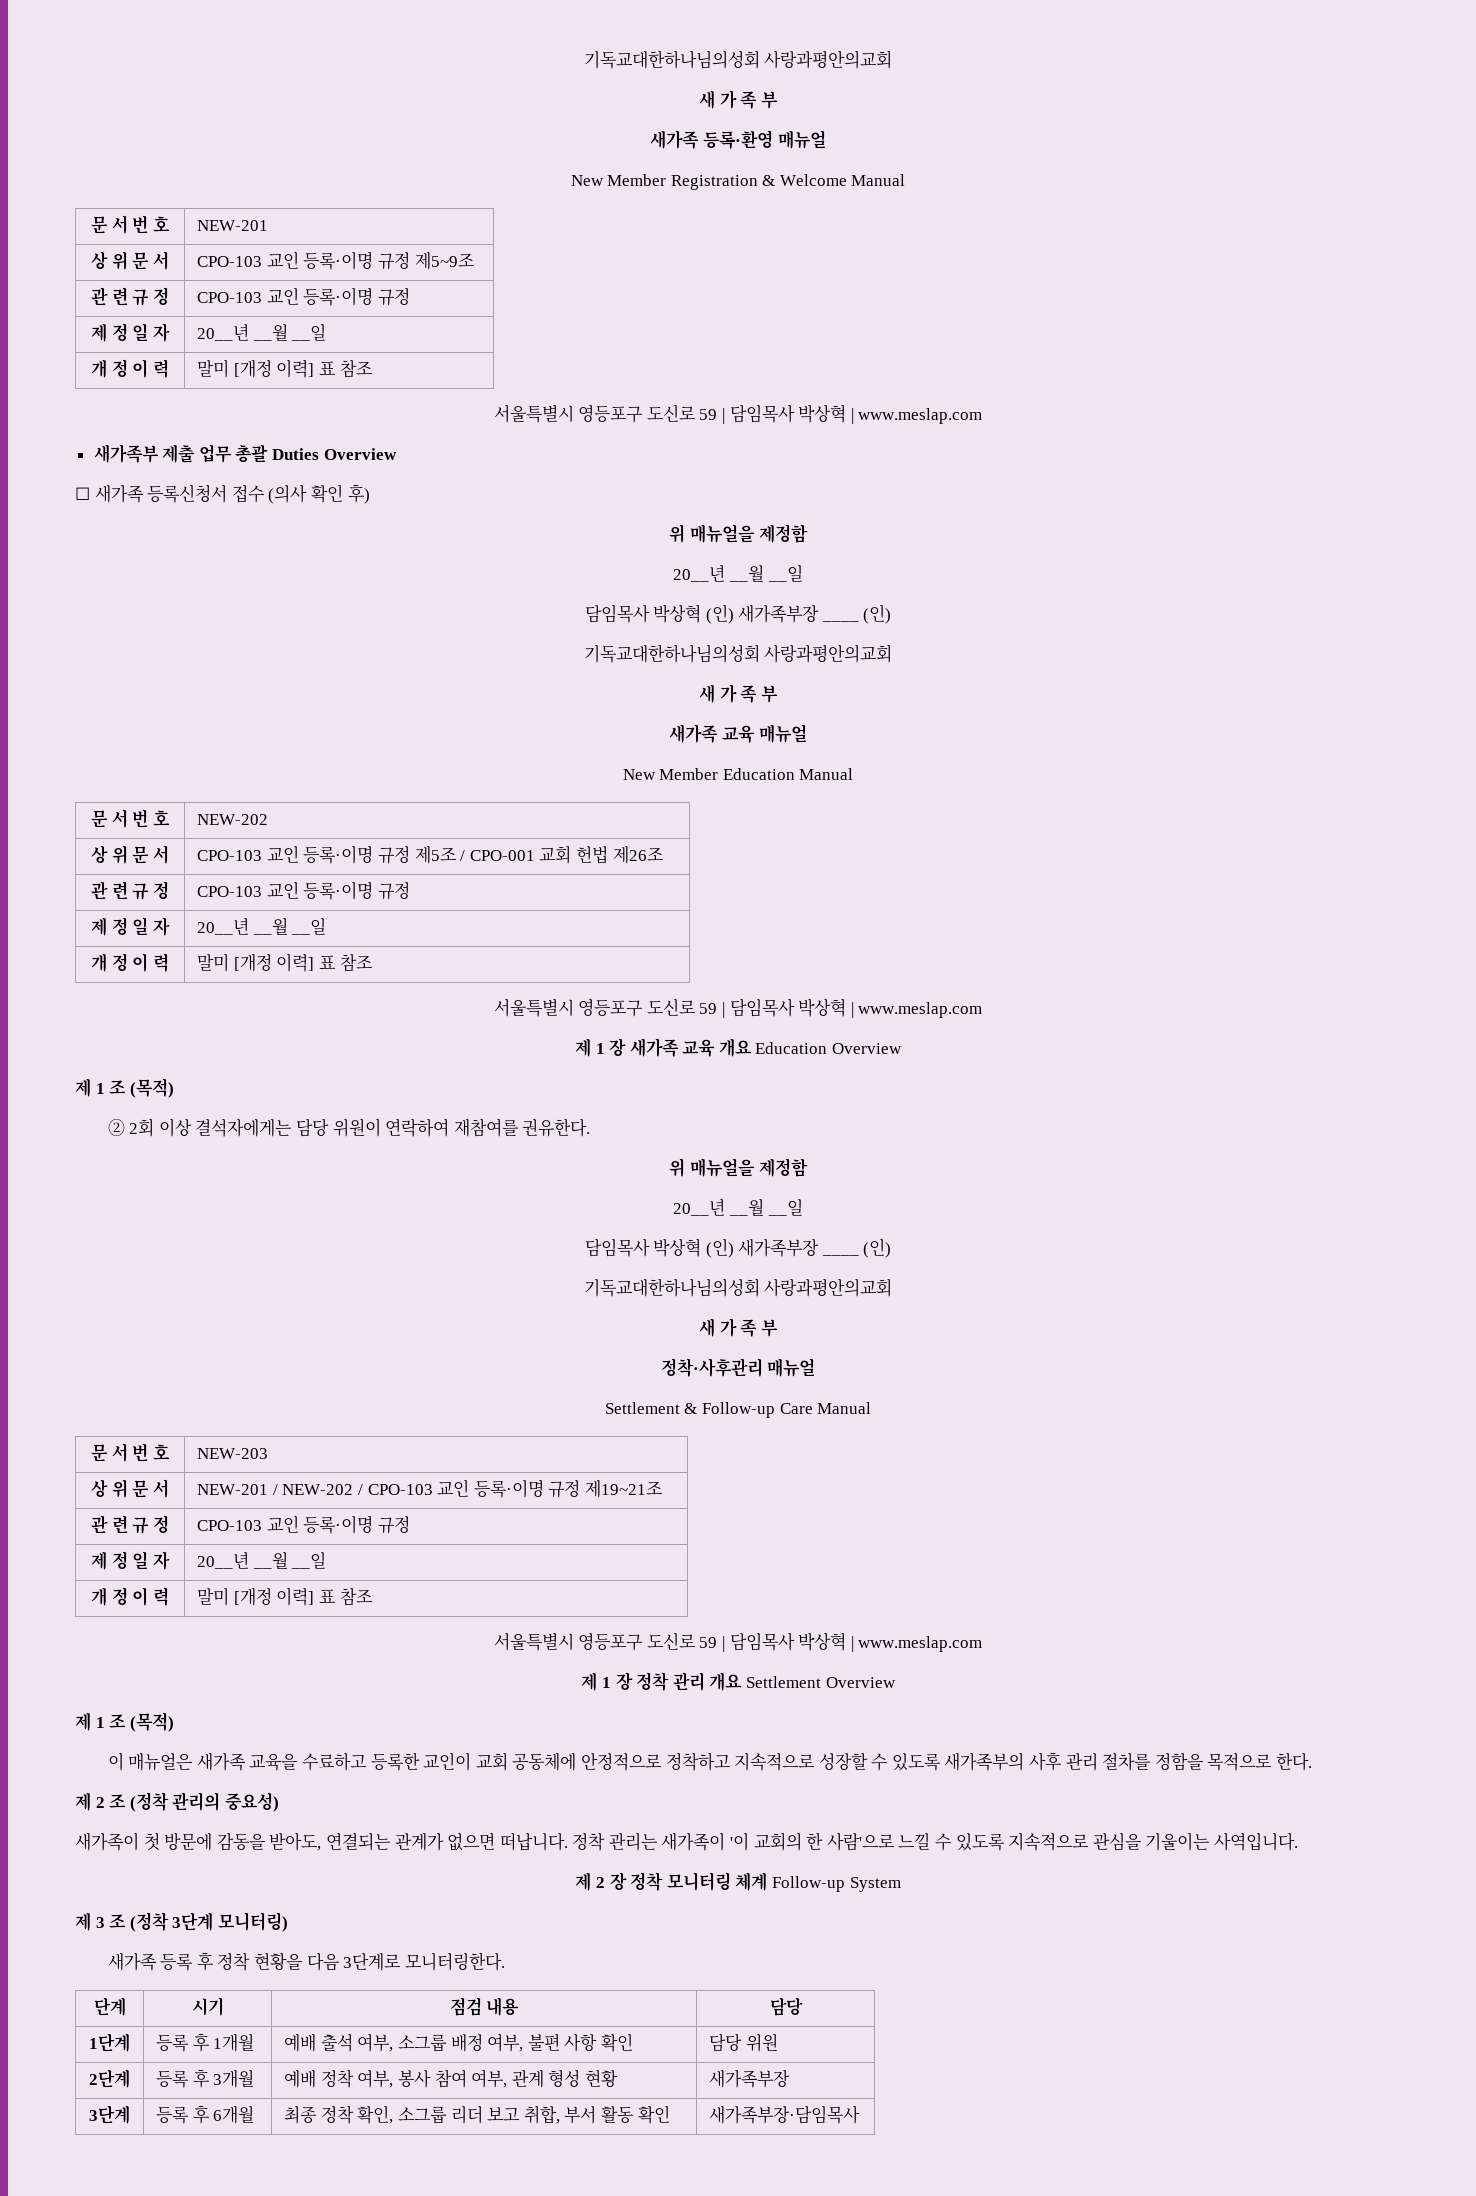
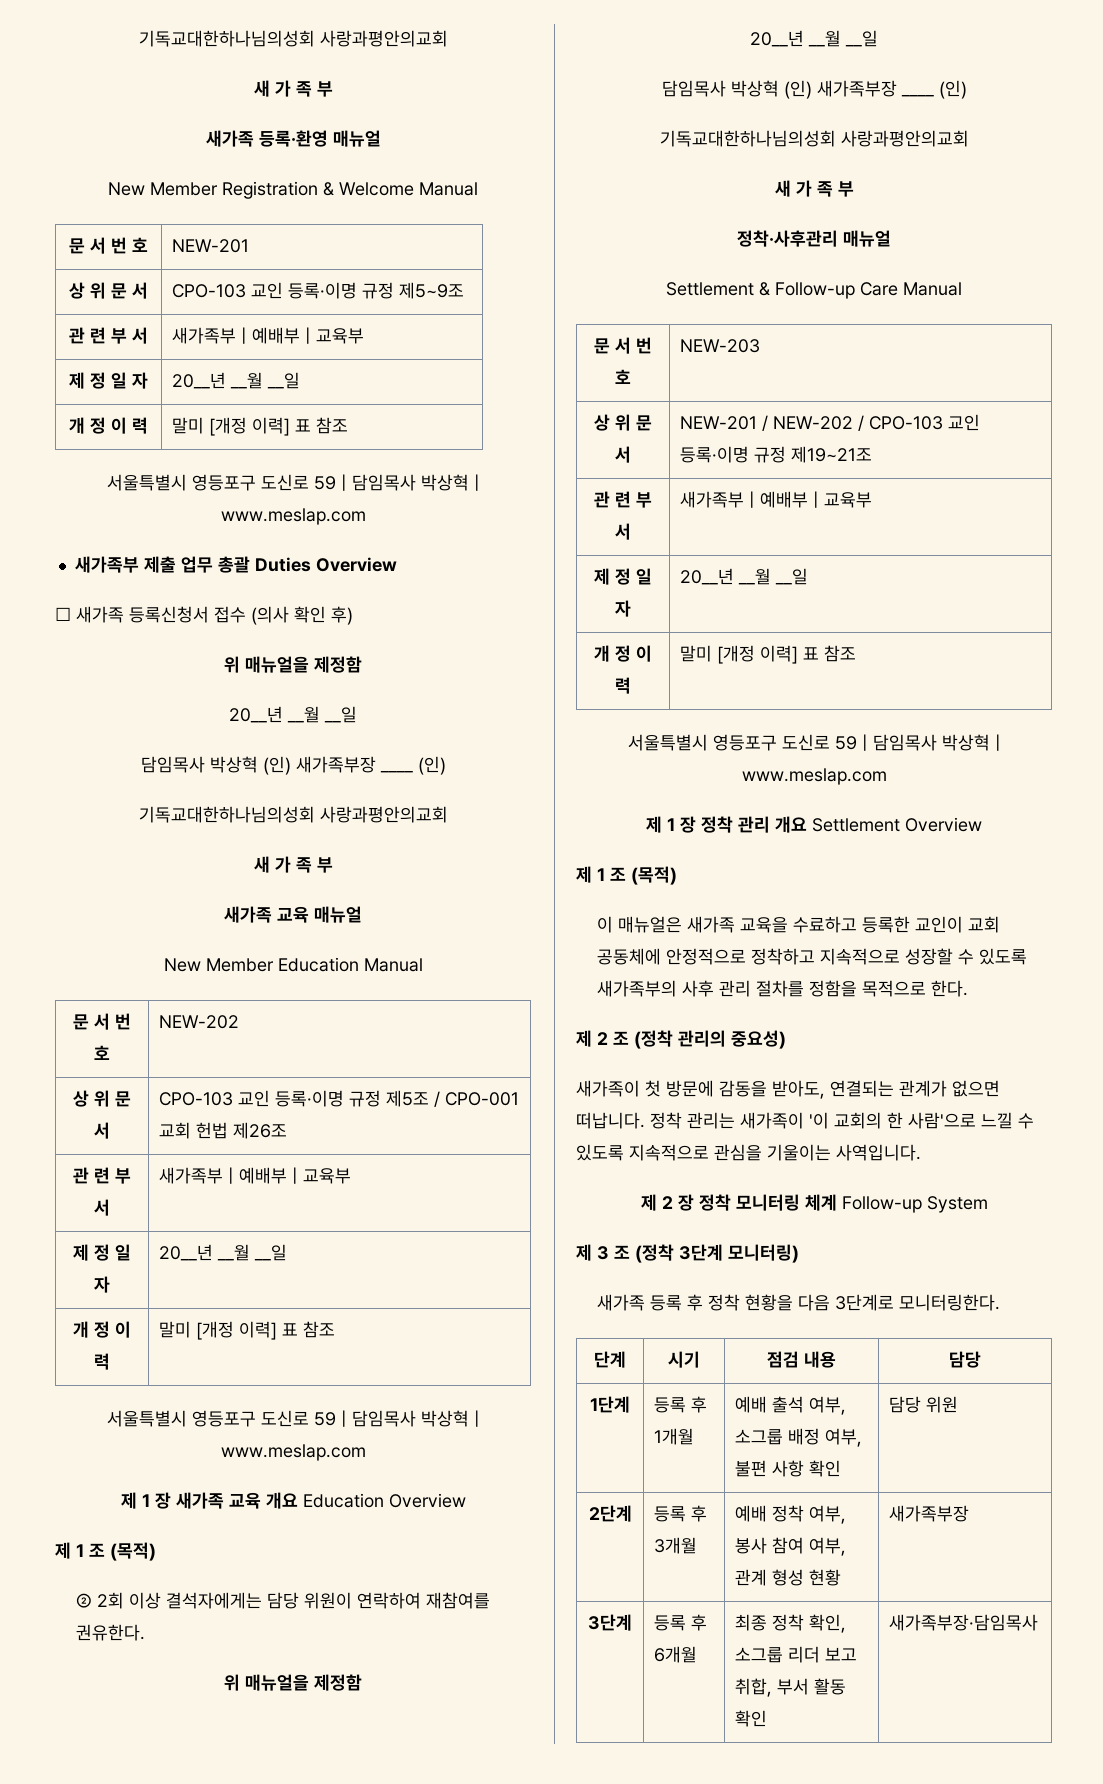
[132,287,169,306] [197,287,410,306] 규 정 | CPO-103 교인 등록·이명 규정 -> [111,327,148,344] [172,327,365,344] 부 서 | 새가족부 | 예배부 | 교육부
[132,881,169,900] [197,881,410,900] 규 정 | CPO-103 교인 등록·이명 규정 -> [115,1168,131,1184] [94,1199,110,1216] [159,1167,352,1184] 부 서 | 새가족부 | 예배부 | 교육부
[132,1515,169,1534] [197,1515,410,1534] 규 정 | CPO-103 교인 등록·이명 규정 -> [636,492,652,508] [615,523,631,540] [680,491,873,508] 부 서 | 새가족부 | 예배부 | 교육부

